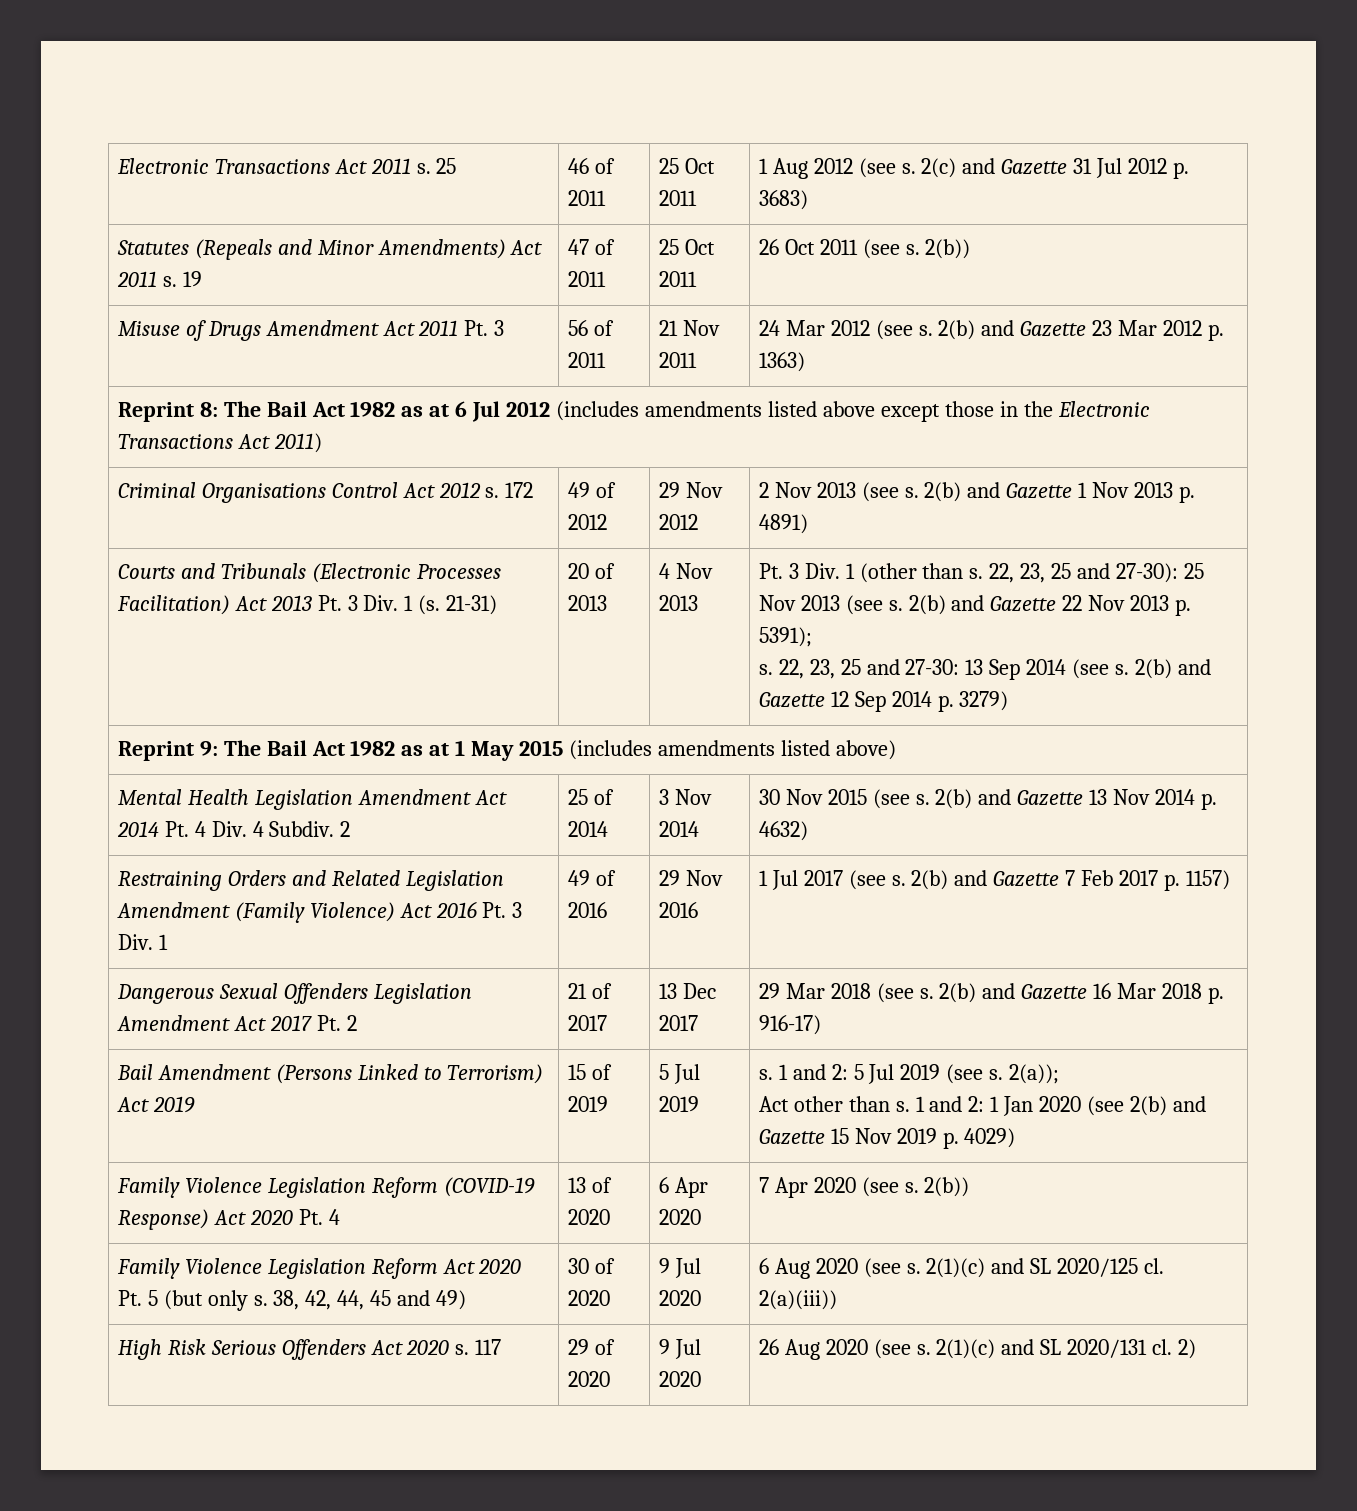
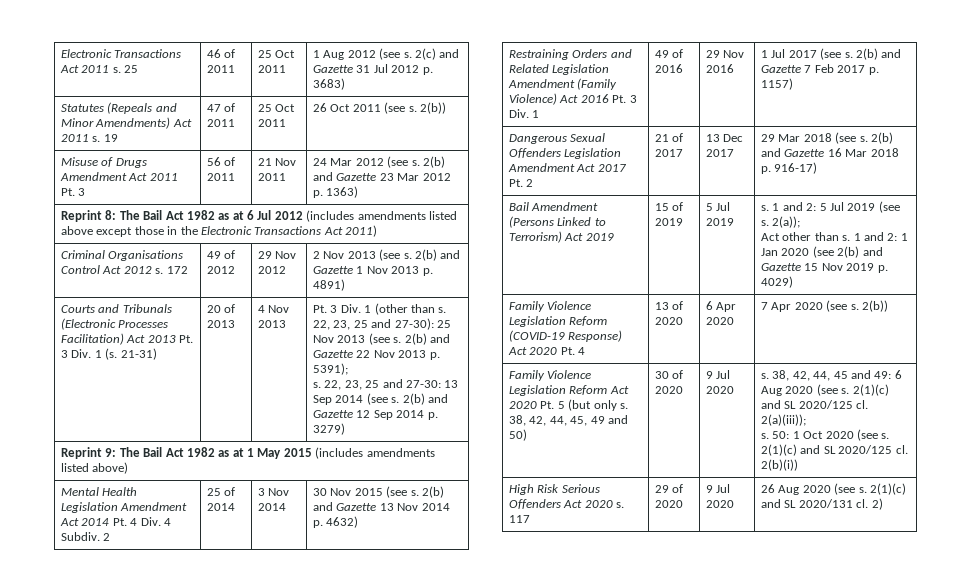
[370,1290,467,1310] 45 and 49) -> [570,415,628,426] [509,429,528,441] 45, 49 and 50)
(701, 1298) none -> [761,370,892,381] s. 38, 42, 44, 45 and 49:
[758,1290,837,1310] 2(a)(iii)) -> [761,414,807,426] [761,429,890,441] [761,444,908,456] [761,459,799,471] 2(a)(iii)); // s. 50: 1 Oct 2020 (see s. 2(1)(c) and SL 2020/125 cl. 2(b)(i))

